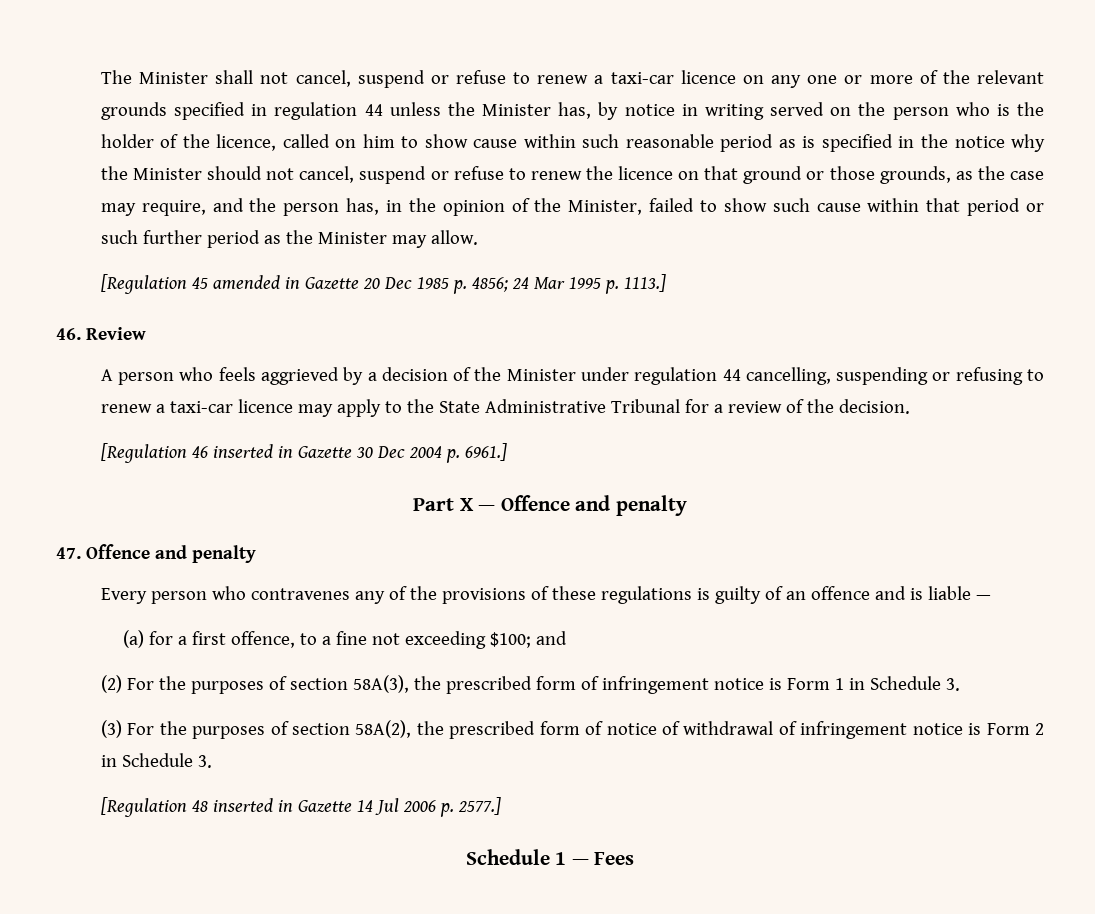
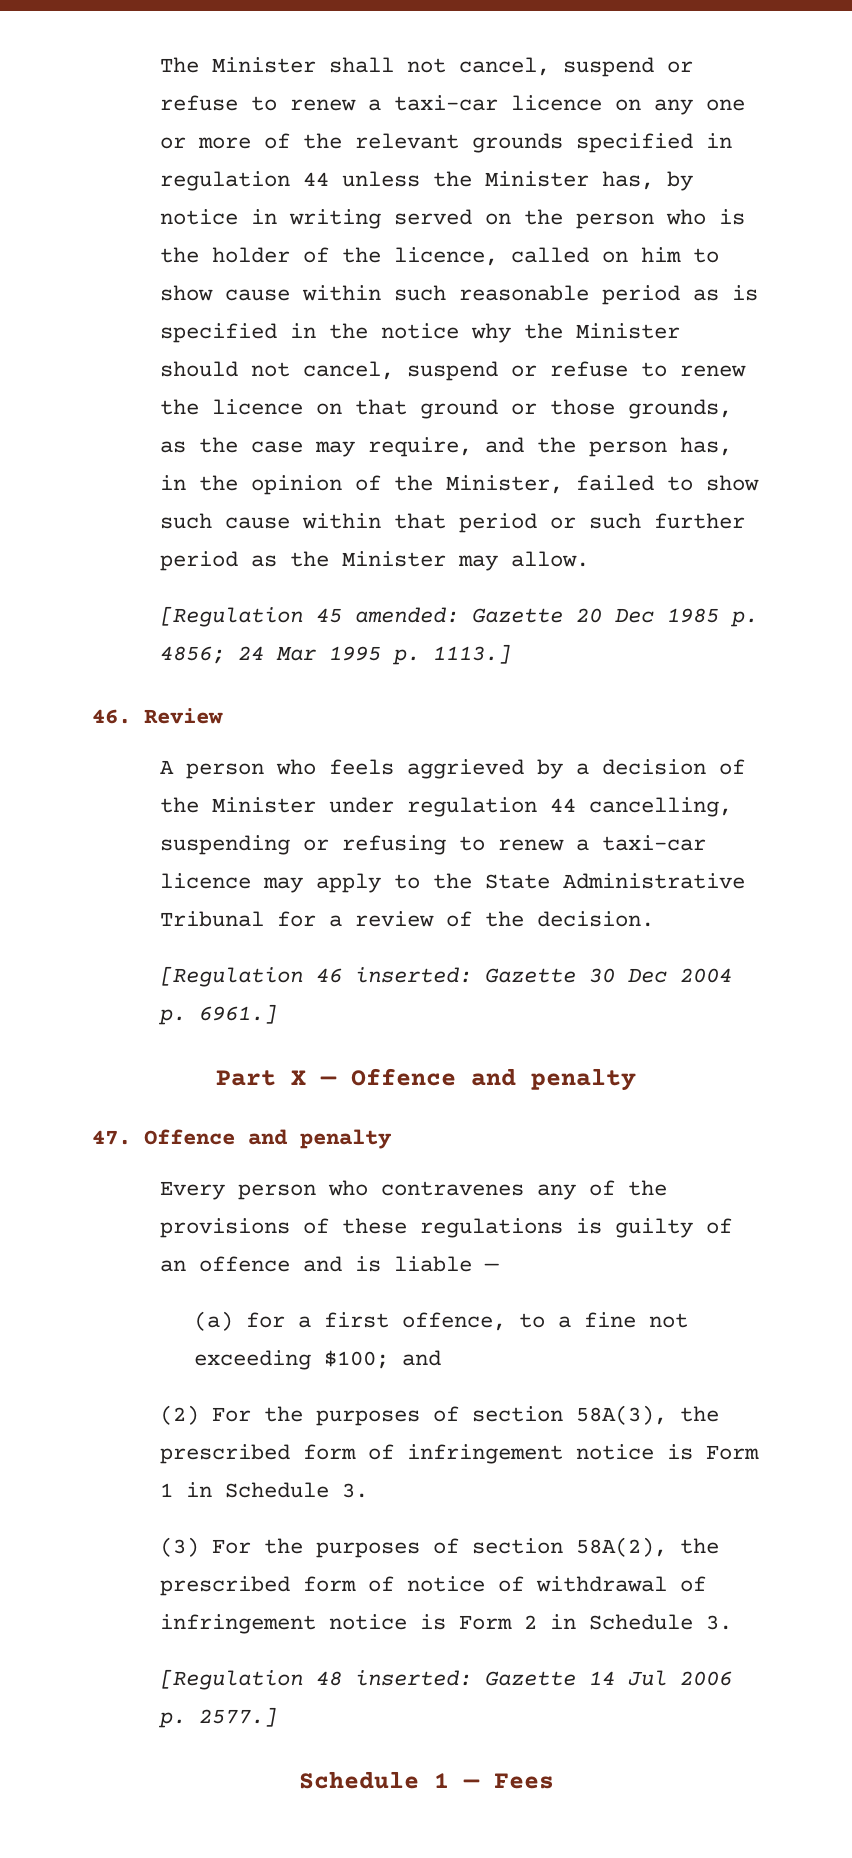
[212,275,300,289] amended in -> [355,607,460,623] amended:
[212,444,293,458] inserted in -> [355,967,473,983] inserted:
[212,798,293,812] inserted in -> [355,1670,473,1686] inserted:

